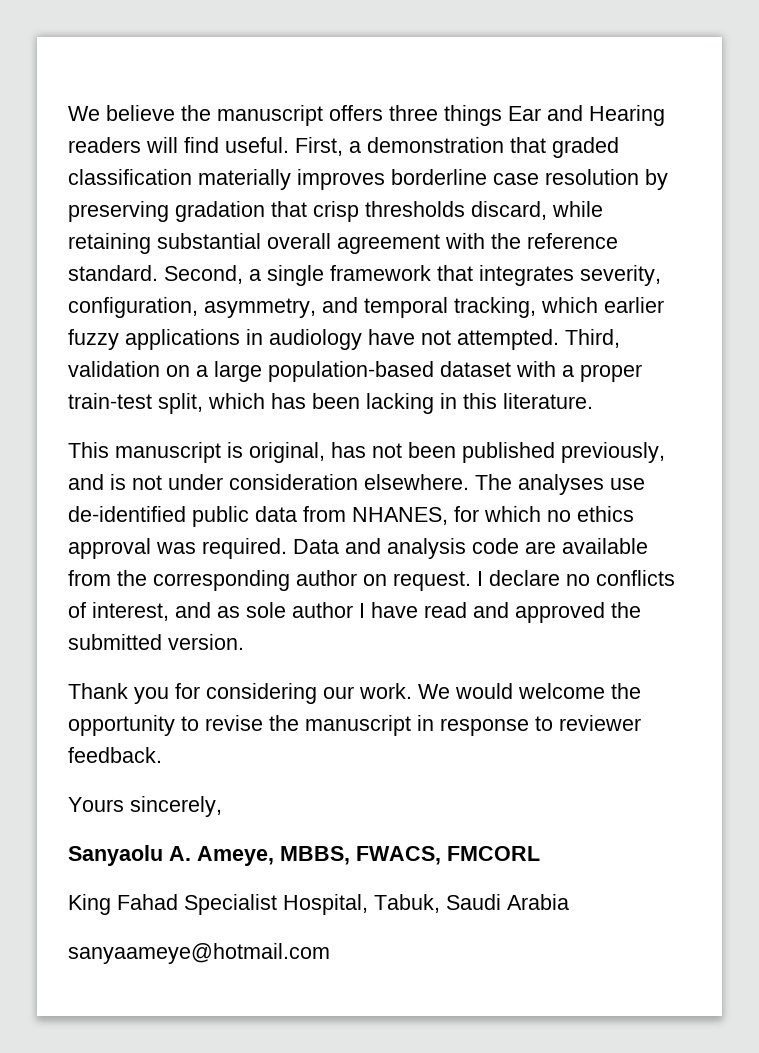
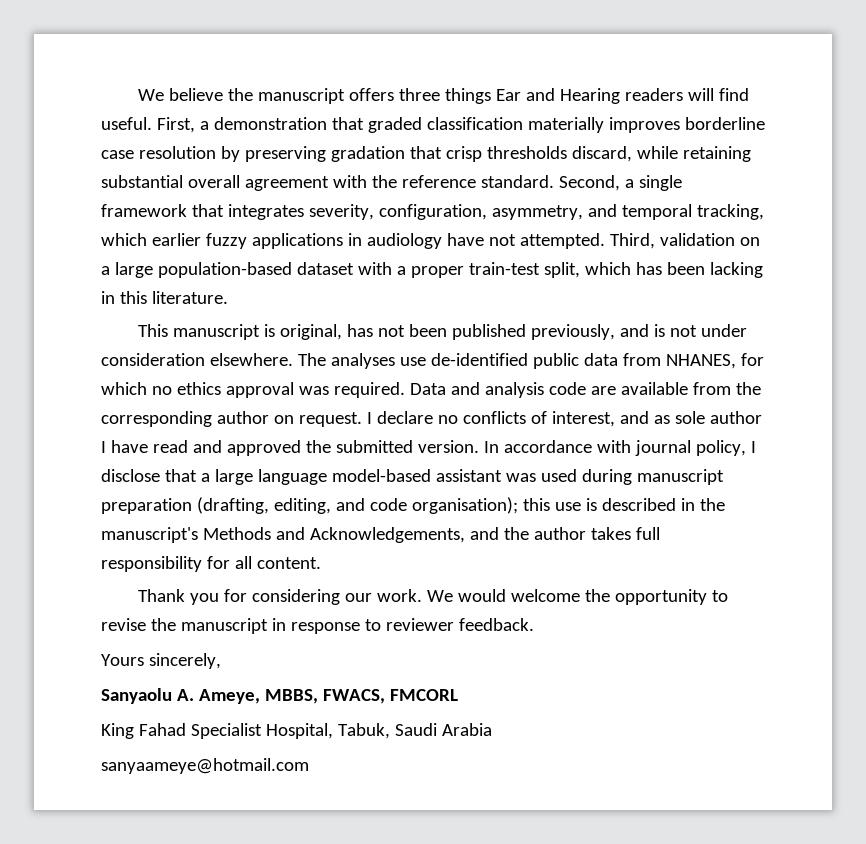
(244, 642) none -> [483,440,756,456] [101,469,724,485] [101,497,725,514] [101,527,660,543] [101,556,321,572] In accordance with journal policy, I disclose that a large language model-based assistant was used during manuscript preparation (drafting, editing, and code organisation); this use is described in the manuscript's Methods and Acknowledgements, and the author takes full responsibility for all content.

